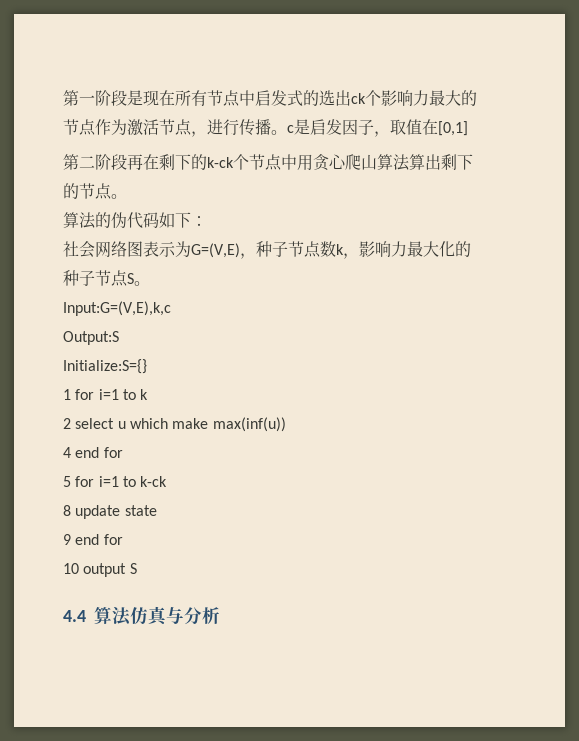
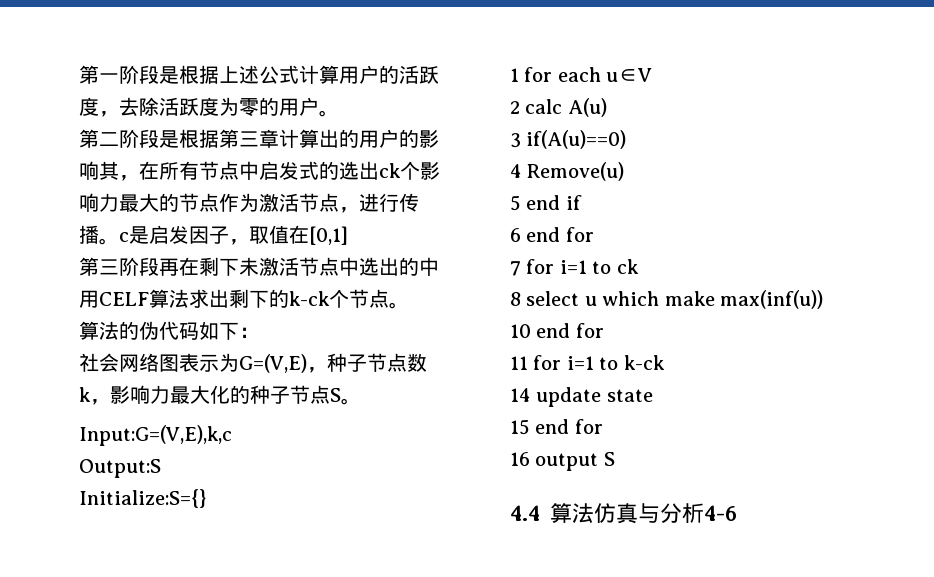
[143,90,159,106] 现 -> [179,65,439,84] [79,97,339,117] [79,129,439,148] [79,161,139,181] 根据上述公式计算用户的活跃度，去除活跃度为零的用户。 // 第二阶段是根据第三章计算出的用户的影响其，
[79,156,95,168] 二 -> [99,259,119,275] 三
[191,154,425,171] 的k-ck个节点中用贪心爬山算法算 -> [239,257,439,276] [79,289,209,308] 未激活节点中选出的中用CELF算法求
(79, 191) none -> [289,289,349,308] k-ck个
[98,389,149,400] [63,418,71,429] i=1 to k // 2 -> [557,67,653,82] [510,98,607,117] [510,130,627,149] [510,162,625,181] [510,195,582,211] [510,227,594,242] [510,259,639,276] [510,292,521,306] each u∈V // 2 calc A(u) // 3 if(A(u)==0) // 4 Remove(u) // 5 end if // 6 end for // 7 for i=1 to ck // 8
[63,447,123,458] [63,476,71,487] 4 end for // 5 -> [510,323,604,338] [510,356,528,370] 10 end for // 11
[63,505,71,516] 8 -> [510,388,531,402] 14
[63,534,123,545] [63,563,79,574] 9 end for // 10 -> [510,419,603,435] [510,452,530,466] 15 end for // 16
(220, 615) none -> [704,505,737,521] 4-6

